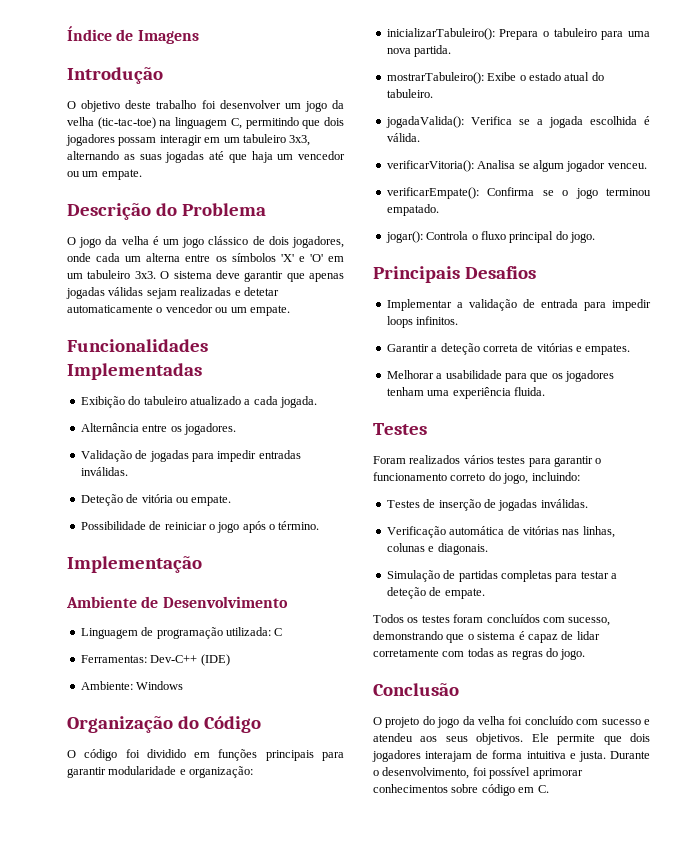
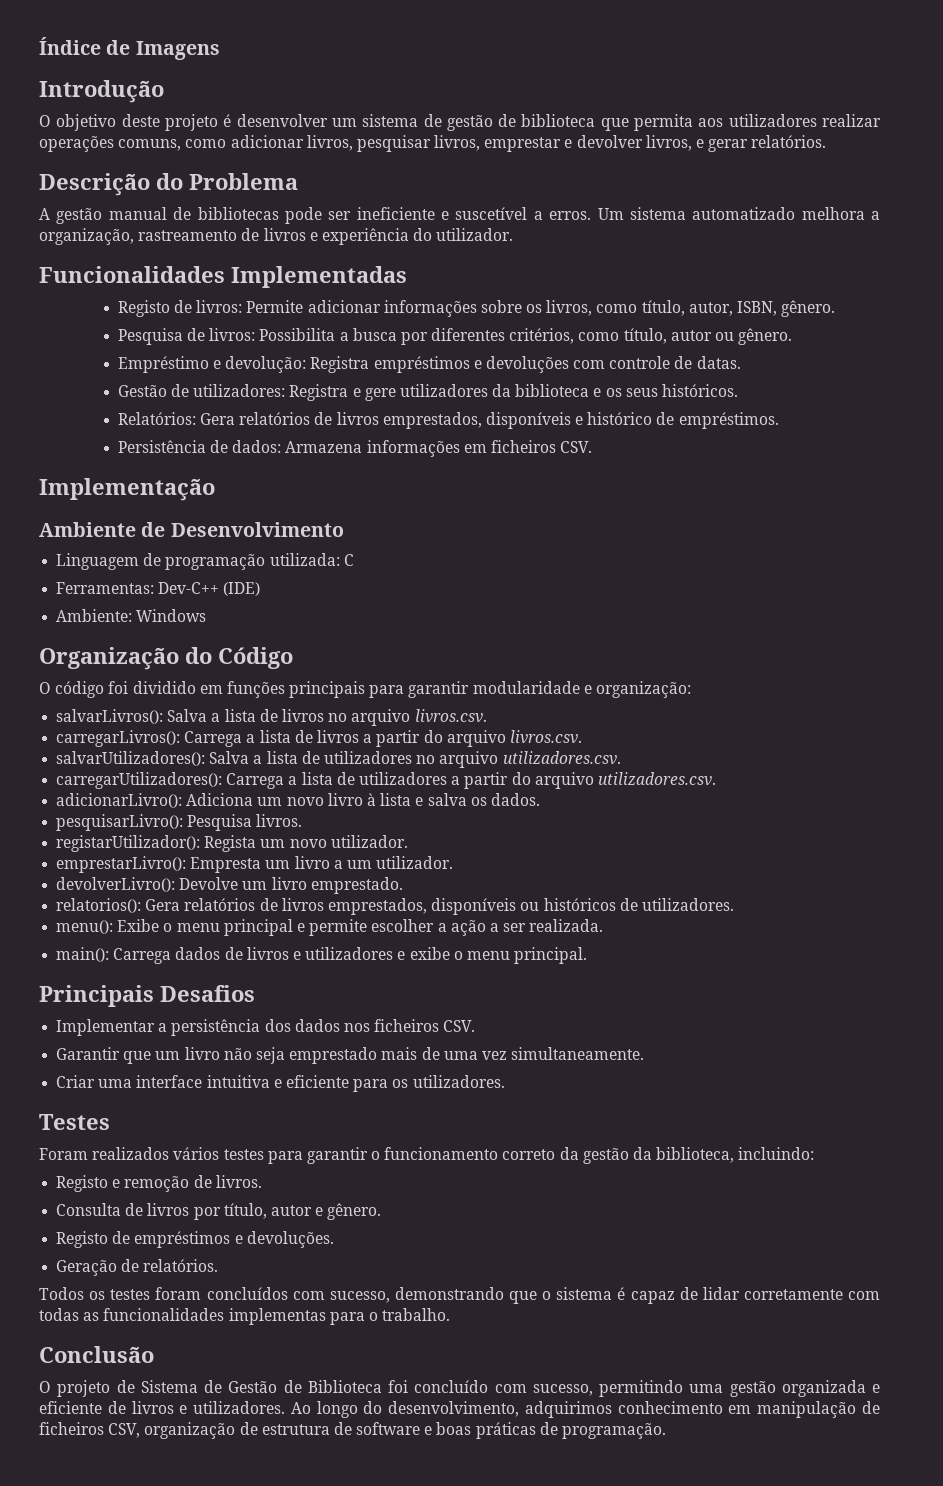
[156,100,344,112] [67,117,344,129] [66,134,311,146] [67,151,345,163] [67,169,142,180] [67,203,266,220] [67,236,344,248] [67,253,344,262] [67,270,344,282] [66,287,279,299] [67,304,290,316] [67,339,208,352] [67,363,202,380] [80,396,317,408] [80,423,236,435] [80,450,301,462] [80,467,128,476] [80,494,232,506] [80,521,320,533] trabalho foi desenvolver um jogo da velha (tic-tac-toe) na linguagem C, permitindo que dois jogadores possam interagir em um tabuleiro 3x3, alternando as suas jogadas até que haja um vencedor ou um empate. // Descrição do Problema // O jogo da velha é um jogo clássico de dois jogadores, onde cada um alterna entre os símbolos 'X' e 'O' em um tabuleiro 3x3. O sistema deve garantir que apenas jogadas válidas sejam realizadas e detetar automaticamente o vencedor ou um empate. // Funcionalidades Implementadas // Exibição do tabuleiro atualizado a cada jogada. // Alternância entre os jogadores. // Validação de jogadas para impedir entradas inválidas. // Deteção de vitória ou empate. // Possibilidade de reiniciar o jogo após o término. -> [164,114,881,131] [39,135,827,152] [39,173,298,196] [39,207,880,224] [39,228,514,245] [39,266,407,288] [117,300,836,317] [117,328,793,345] [117,356,741,373] [117,384,739,401] [117,412,779,429] [117,440,593,457] projeto é desenvolver um sistema de gestão de biblioteca que permita aos utilizadores realizar operações comuns, como adicionar livros, pesquisar livros, emprestar e devolver livros, e gerar relatórios. // Descrição do Problema // A gestão manual de bibliotecas pode ser ineficiente e suscetível a erros. Um sistema automatizado melhora a organização, rastreamento de livros e experiência do utilizador. // Funcionalidades Implementadas // Registo de livros: Permite adicionar informações sobre os livros, como título, autor, ISBN, gênero. // Pesquisa de livros: Possibilita a busca por diferentes critérios, como título, autor ou gênero. // Empréstimo e devolução: Registra empréstimos e devoluções com controle de datas. // Gestão de utilizadores: Registra e gere utilizadores da biblioteca e os seus históricos. // Relatórios: Gera relatórios de livros emprestados, disponíveis e histórico de empréstimos. // Persistência de dados: Armazena informações em ficheiros CSV.
[386,28,650,40] [386,45,452,57] [386,72,604,84] [386,89,433,98] [385,116,650,128] [386,133,420,142] [386,160,647,172] [386,187,651,199] [386,204,439,216] [385,231,595,243] [373,266,536,283] [386,299,651,311] [386,316,459,328] [386,343,631,355] [386,370,614,382] [386,387,545,399] inicializarTabuleiro(): Prepara o tabuleiro para uma nova partida. // mostrarTabuleiro(): Exibe o estado atual do tabuleiro. // jogadaValida(): Verifica se a jogada escolhida é válida. // verificarVitoria(): Analisa se algum jogador venceu. // verificarEmpate(): Confirma se o jogo terminou empatado. // jogar(): Controla o fluxo principal do jogo. // Principais Desafios // Implementar a validação de entrada para impedir loops infinitos. // Garantir a deteção correta de vitórias e empates. // Melhorar a usabilidade para que os jogadores tenham uma experiência fluida. -> [56,709,487,726] [56,730,582,747] [56,751,621,768] [56,772,716,789] [56,793,540,808] [56,814,303,831] [56,835,408,852] [56,856,454,873] [56,877,403,894] [56,898,734,915] [56,919,604,936] [56,947,588,964] [39,985,255,1007] [56,1019,476,1036] [56,1047,645,1064] [56,1075,505,1092] salvarLivros(): Salva a lista de livros no arquivo livros.csv. // carregarLivros(): Carrega a lista de livros a partir do arquivo livros.csv. // salvarUtilizadores(): Salva a lista de utilizadores no arquivo utilizadores.csv. // carregarUtilizadores(): Carrega a lista de utilizadores a partir do arquivo utilizadores.csv. // adicionarLivro(): Adiciona um novo livro à lista e salva os dados. // pesquisarLivro(): Pesquisa livros. // registarUtilizador(): Regista um novo utilizador. // emprestarLivro(): Empresta um livro a um utilizador. // devolverLivro(): Devolve um livro emprestado. // relatorios(): Gera relatórios de livros emprestados, disponíveis ou históricos de utilizadores. // menu(): Exibe o menu principal e permite escolher a ação a ser realizada. // main(): Carrega dados de livros e utilizadores e exibe o menu principal. // Principais Desafios // Implementar a persistência dos dados nos ficheiros CSV. // Garantir que um livro não seja emprestado mais de uma vez simultaneamente. // Criar uma interface intuitiva e eficiente para os utilizadores.
[488,472,580,484] [386,499,588,511] [386,526,615,538] [386,543,488,555] [386,570,617,582] [386,587,485,599] do jogo, incluindo: // Testes de inserção de jogadas inválidas. // Verificação automática de vitórias nas linhas, colunas e diagonais. // Simulação de partidas completas para testar a deteção de empate. -> [559,1147,815,1164] [56,1175,262,1192] [56,1203,382,1220] [56,1231,334,1248] [56,1259,219,1276] da gestão da biblioteca, incluindo: // Registo e remoção de livros. // Consulta de livros por título, autor e gênero. // Registo de empréstimos e devoluções. // Geração de relatórios.
[511,648,586,660] [373,683,459,696] [373,716,650,728] [373,733,650,745] [372,750,650,762] [373,767,583,779] [373,784,549,796] regras do jogo. // Conclusão // O projeto do jogo da velha foi concluído com sucesso e atendeu aos seus objetivos. Ele permite que dois jogadores interajam de forma intuitiva e justa. Durante o desenvolvimento, foi possível aprimorar conhecimentos sobre código em C. -> [103,1308,451,1325] [39,1346,154,1363] [39,1380,880,1397] [39,1401,880,1418] [39,1422,667,1439] funcionalidades implementas para o trabalho. // Conclusão // O projeto de Sistema de Gestão de Biblioteca foi concluído com sucesso, permitindo uma gestão organizada e eficiente de livros e utilizadores. Ao longo do desenvolvimento, adquirimos conhecimento em manipulação de ficheiros CSV, organização de estrutura de software e boas práticas de programação.

